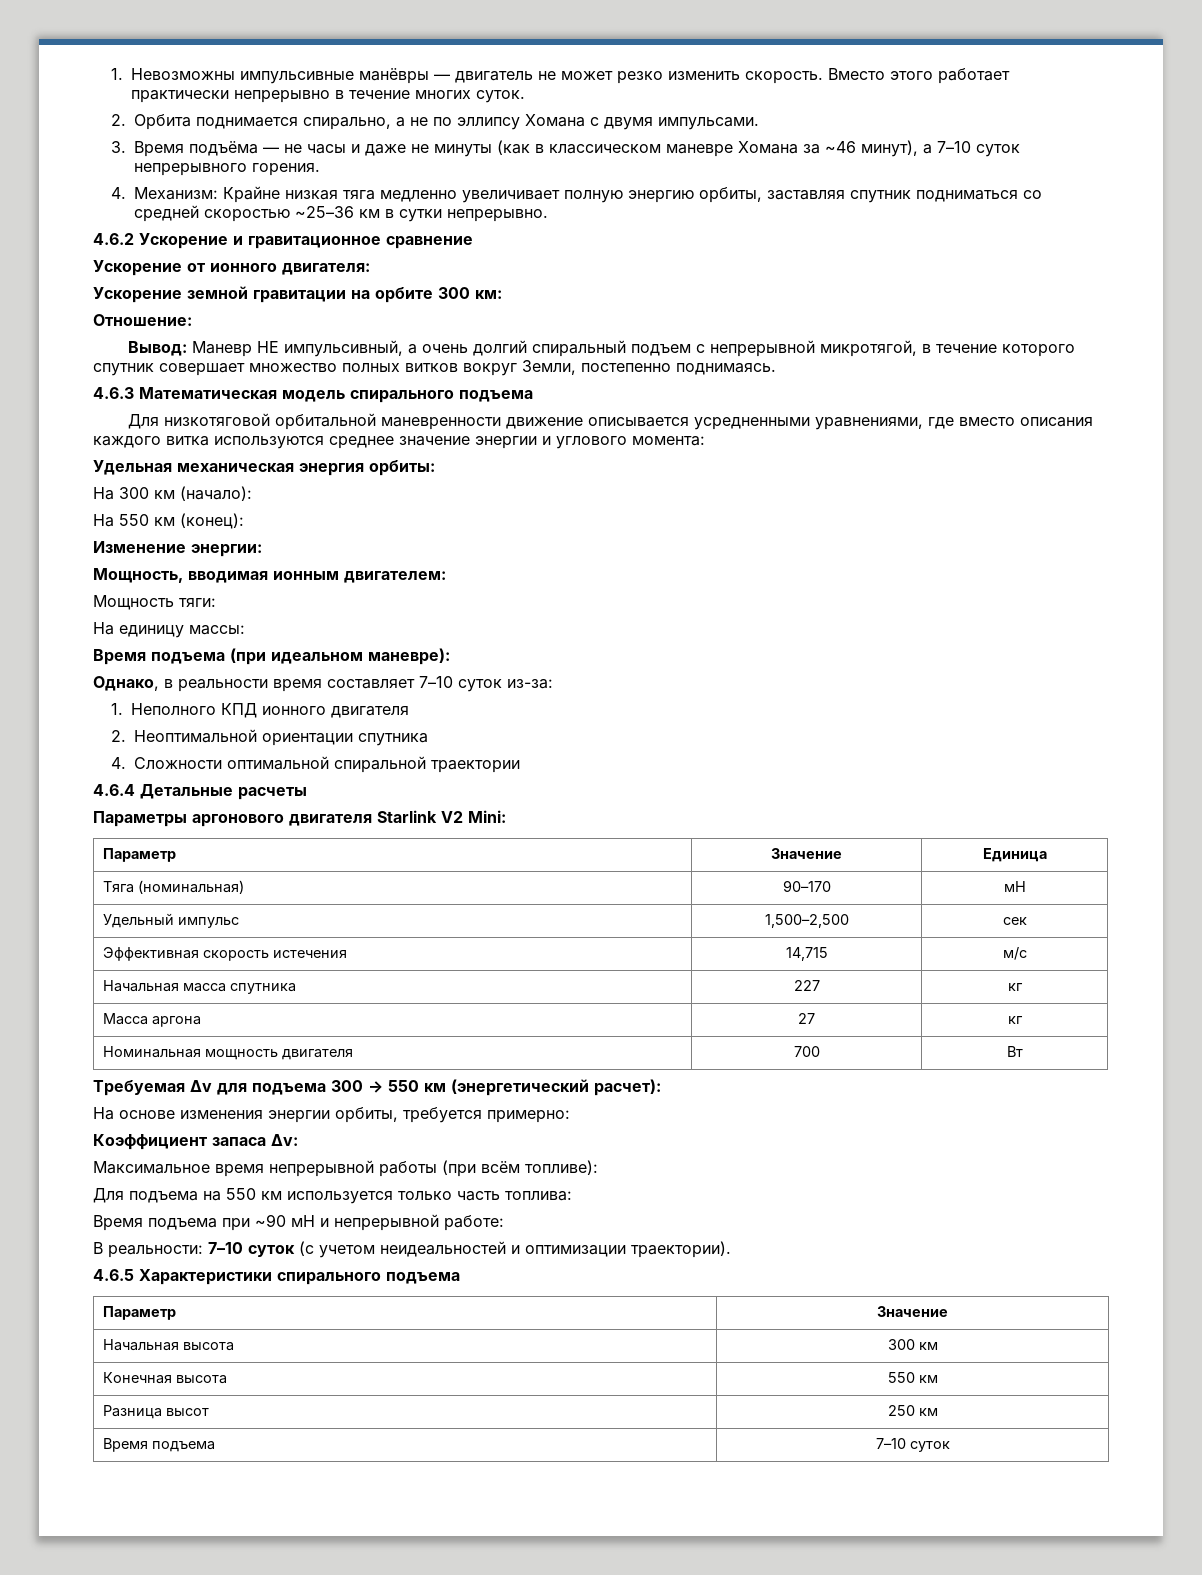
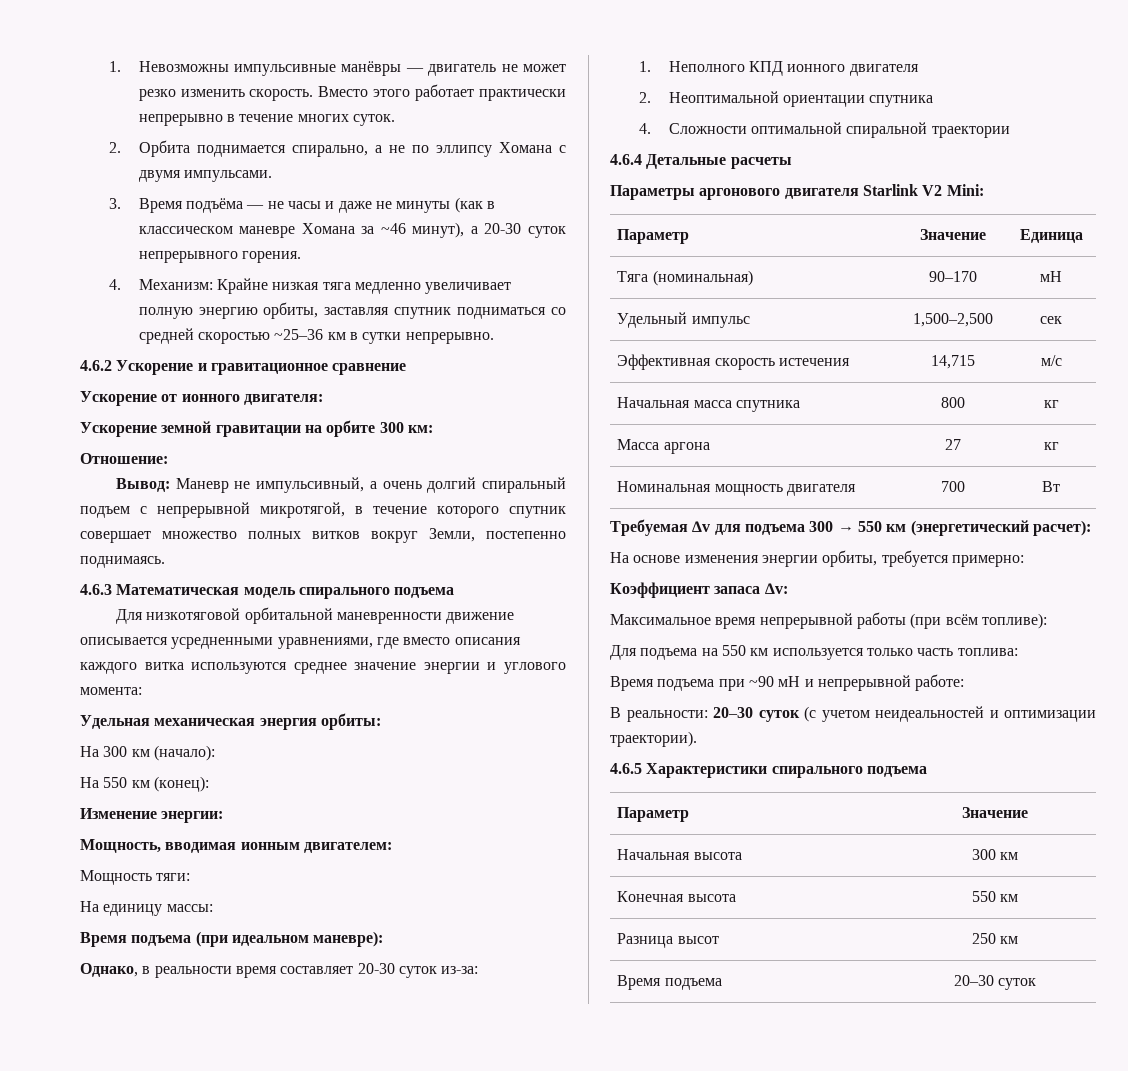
[937,141,972,153] 7–10 -> [484,223,522,234] 20-30
[257,341,280,353] НЕ -> [234,481,251,489] не
[419,676,453,688] 7–10 -> [357,963,395,974] 20-30
[793,980,820,991] 227 -> [940,397,965,408] 800
[208,1242,243,1254] 7–10 -> [713,707,753,718] 20–30
[875,1438,906,1449] 7–10 -> [953,975,994,986] 20–30

